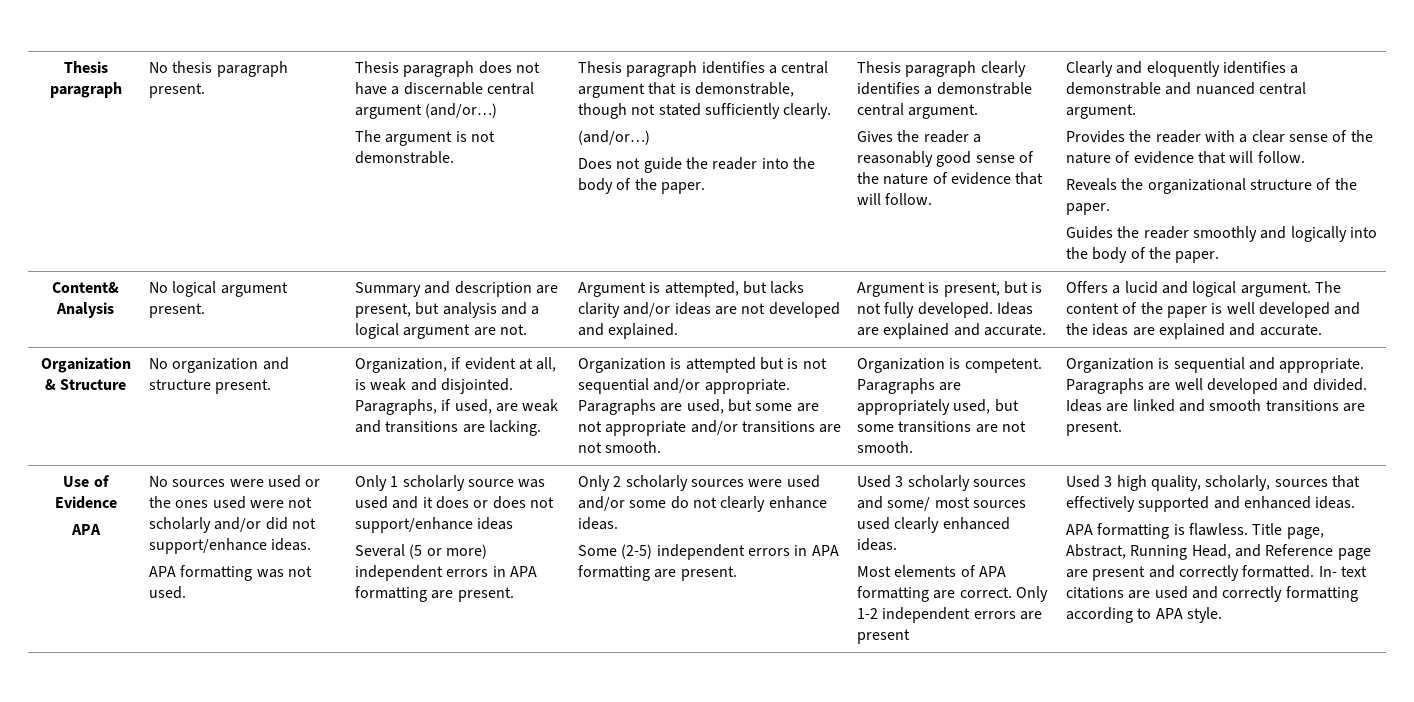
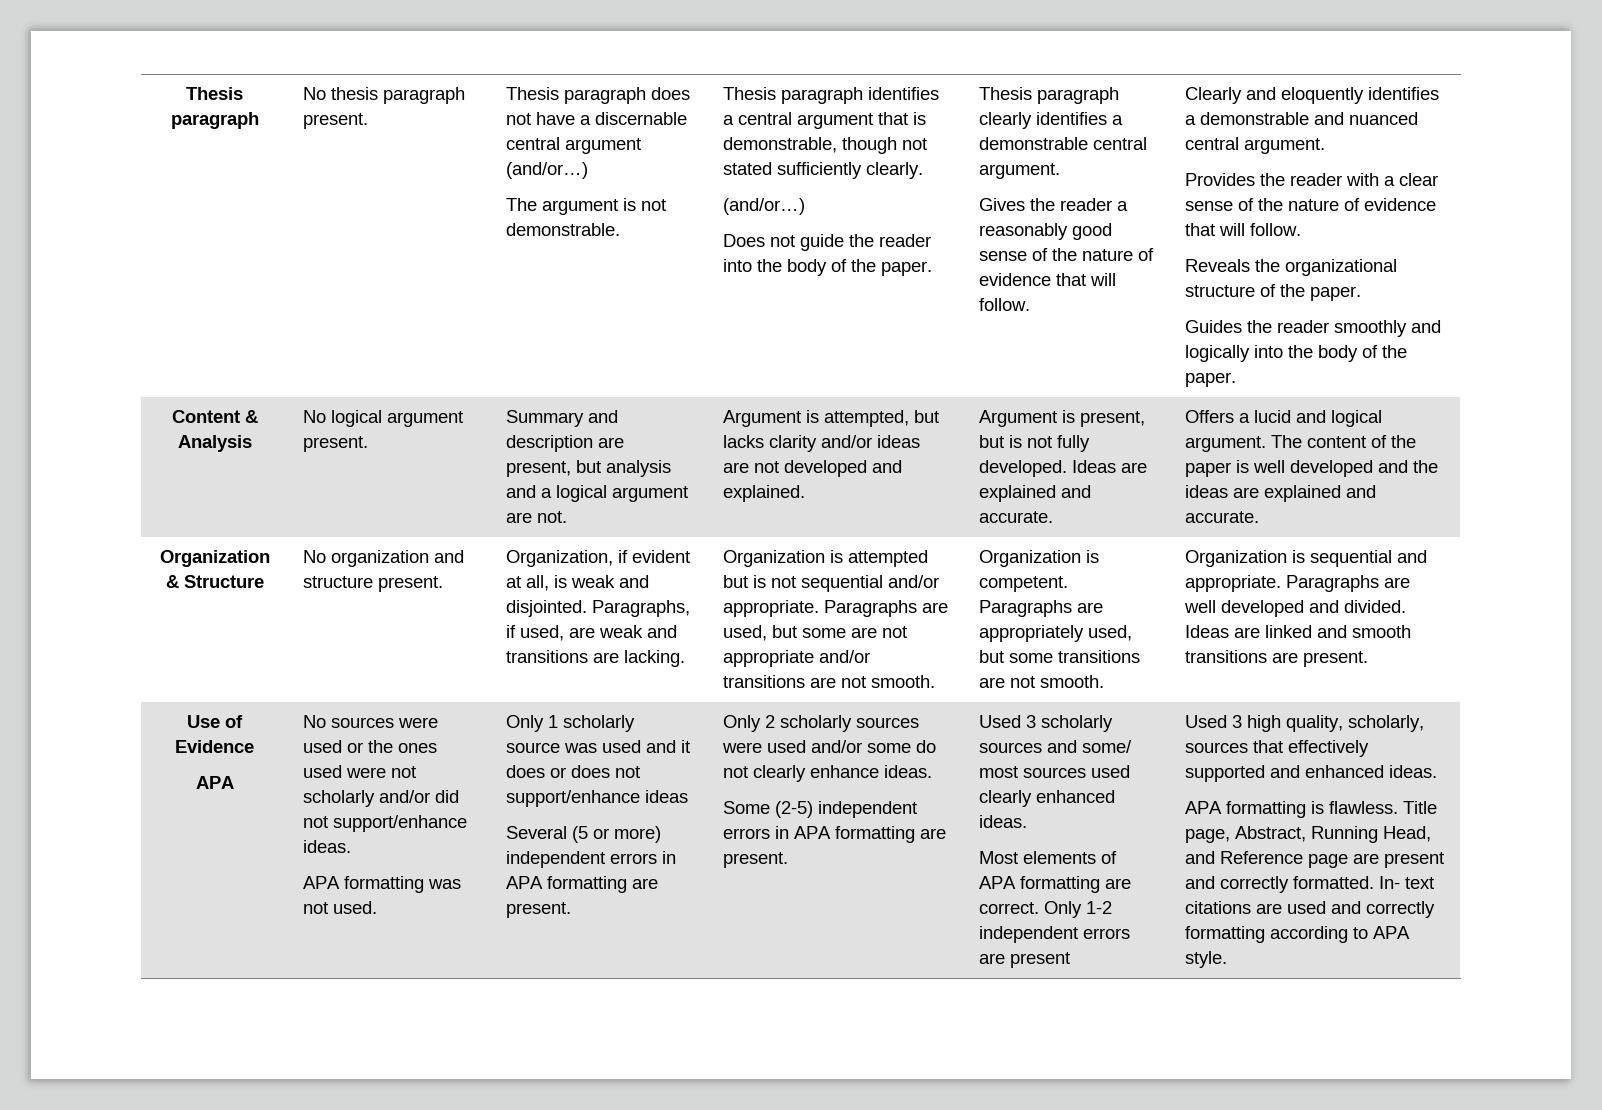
[52,282,119,293] Content& -> [171,410,258,423] Content &

